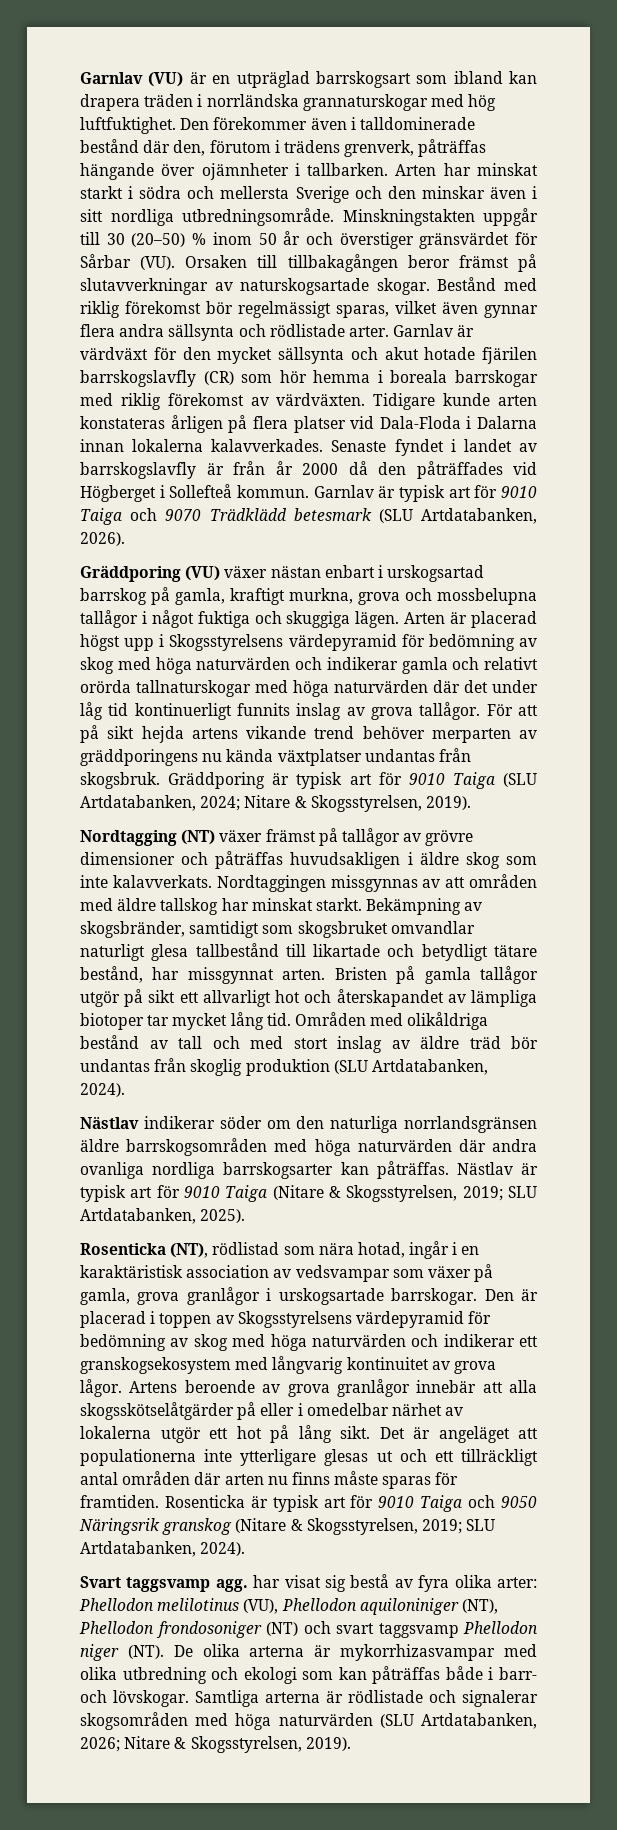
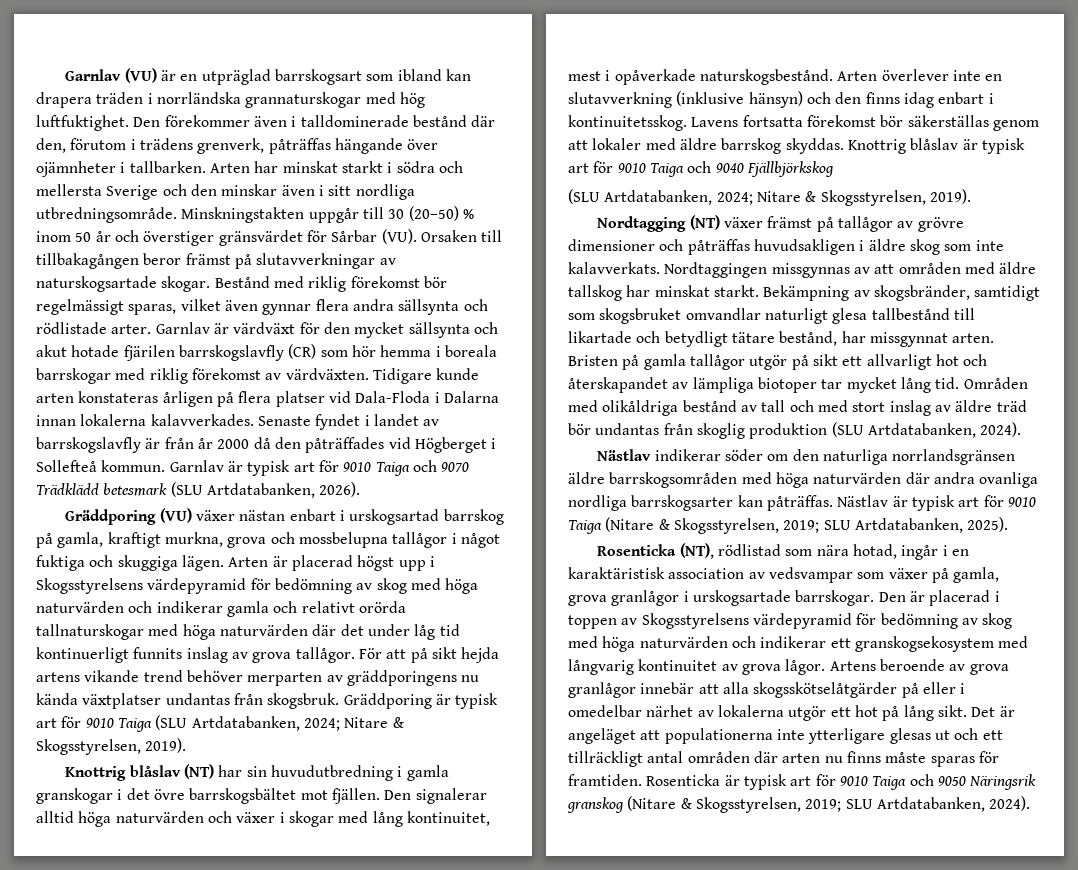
(471, 803) none -> [65,764,449,781] [36,788,487,804] [36,811,490,827] [568,69,1003,85] [568,91,994,108] [568,115,1039,131] [568,138,1025,154] [568,161,834,177] [568,189,971,206] // Knottrig blåslav (NT) har sin huvudutbredning i gamla granskogar i det övre barrskogsbältet mot fjällen. Den signalerar alltid höga naturvärden och växer i skogar med lång kontinuitet, mest i opåverkade naturskogsbestånd. Arten överlever inte en slutavverkning (inklusive hänsyn) och den finns idag enbart i kontinuitetsskog. Lavens fortsatta förekomst bör säkerställas genom att lokaler med äldre barrskog skyddas. Knottrig blåslav är typisk art för 9010 Taiga och 9040 Fjällbjörkskog // (SLU Artdatabanken, 2024; Nitare & Skogsstyrelsen, 2019).
[80,1574,537,1592] [79,1598,498,1615] [79,1621,538,1638] [80,1644,537,1661] [80,1666,537,1684] [80,1690,538,1707] [80,1712,537,1730] [80,1736,351,1753] // Svart taggsvamp agg. har visat sig bestå av fyra olika arter: Phellodon melilotinus (VU), Phellodon aquiloniniger (NT), Phellodon frondosoniger (NT) och svart taggsvamp Phellodon niger (NT). De olika arterna är mykorrhizasvampar med olika utbredning och ekologi som kan påträffas både i barr- och lövskogar. Samtliga arterna är rödlistade och signalerar skogsområden med höga naturvärden (SLU Artdatabanken, 2026; Nitare & Skogsstyrelsen, 2019). -> (1031, 803) none

